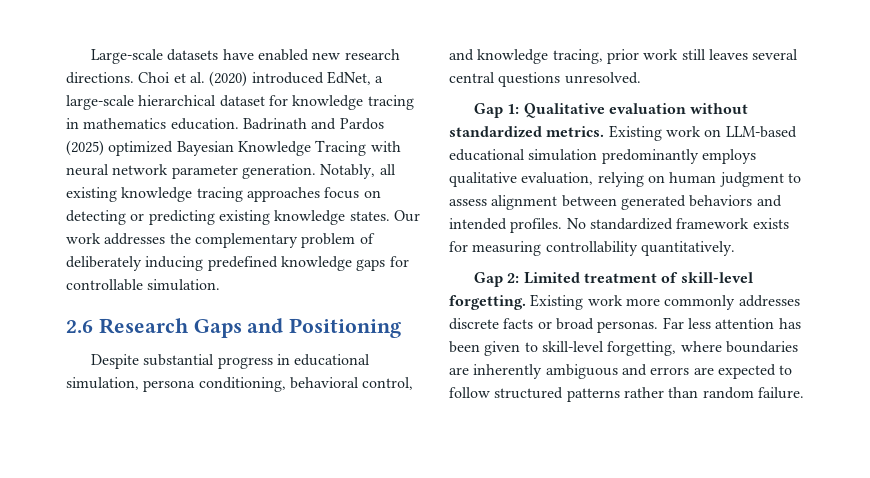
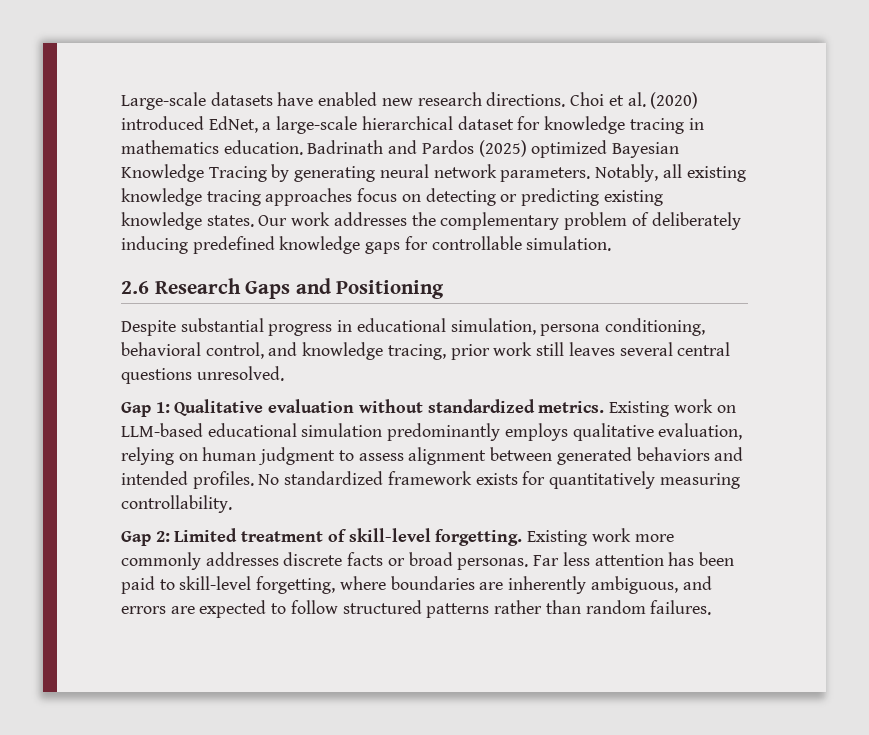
[370,141,401,152] [66,164,316,179] with neural network parameter generation. -> [271,164,591,182] by generating neural network parameters.
[472,241,735,256] measuring controllability quantitatively. -> [549,471,740,489] [121,495,232,513] quantitatively measuring controllability.
[484,341,521,356] given -> [121,576,155,594] paid
[545,364,618,379] ambiguous -> [590,576,678,594] ambiguous,
[757,387,804,399] failure. -> [650,600,712,615] failures.

